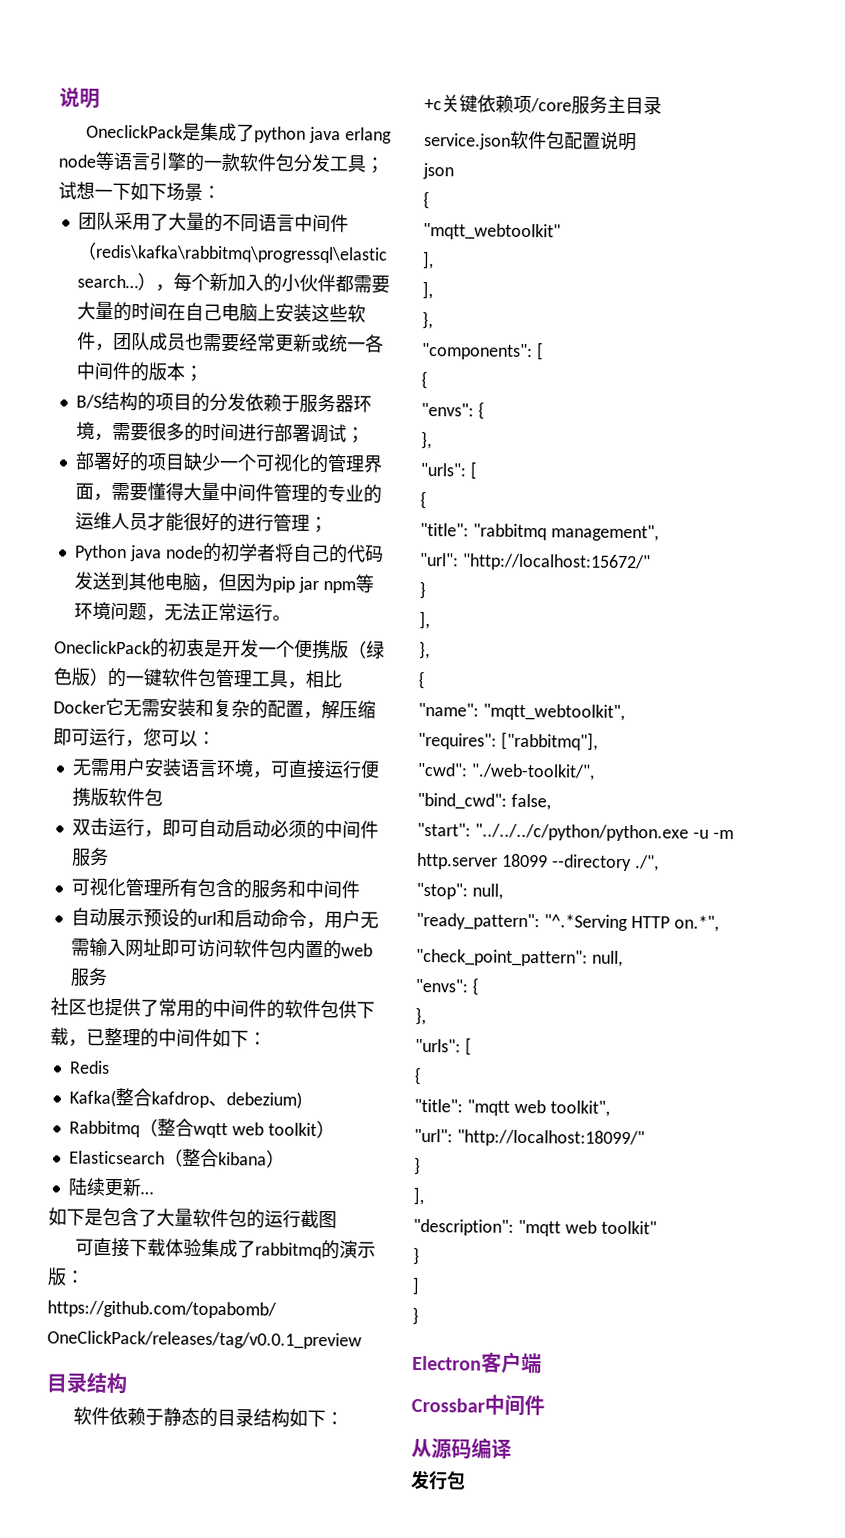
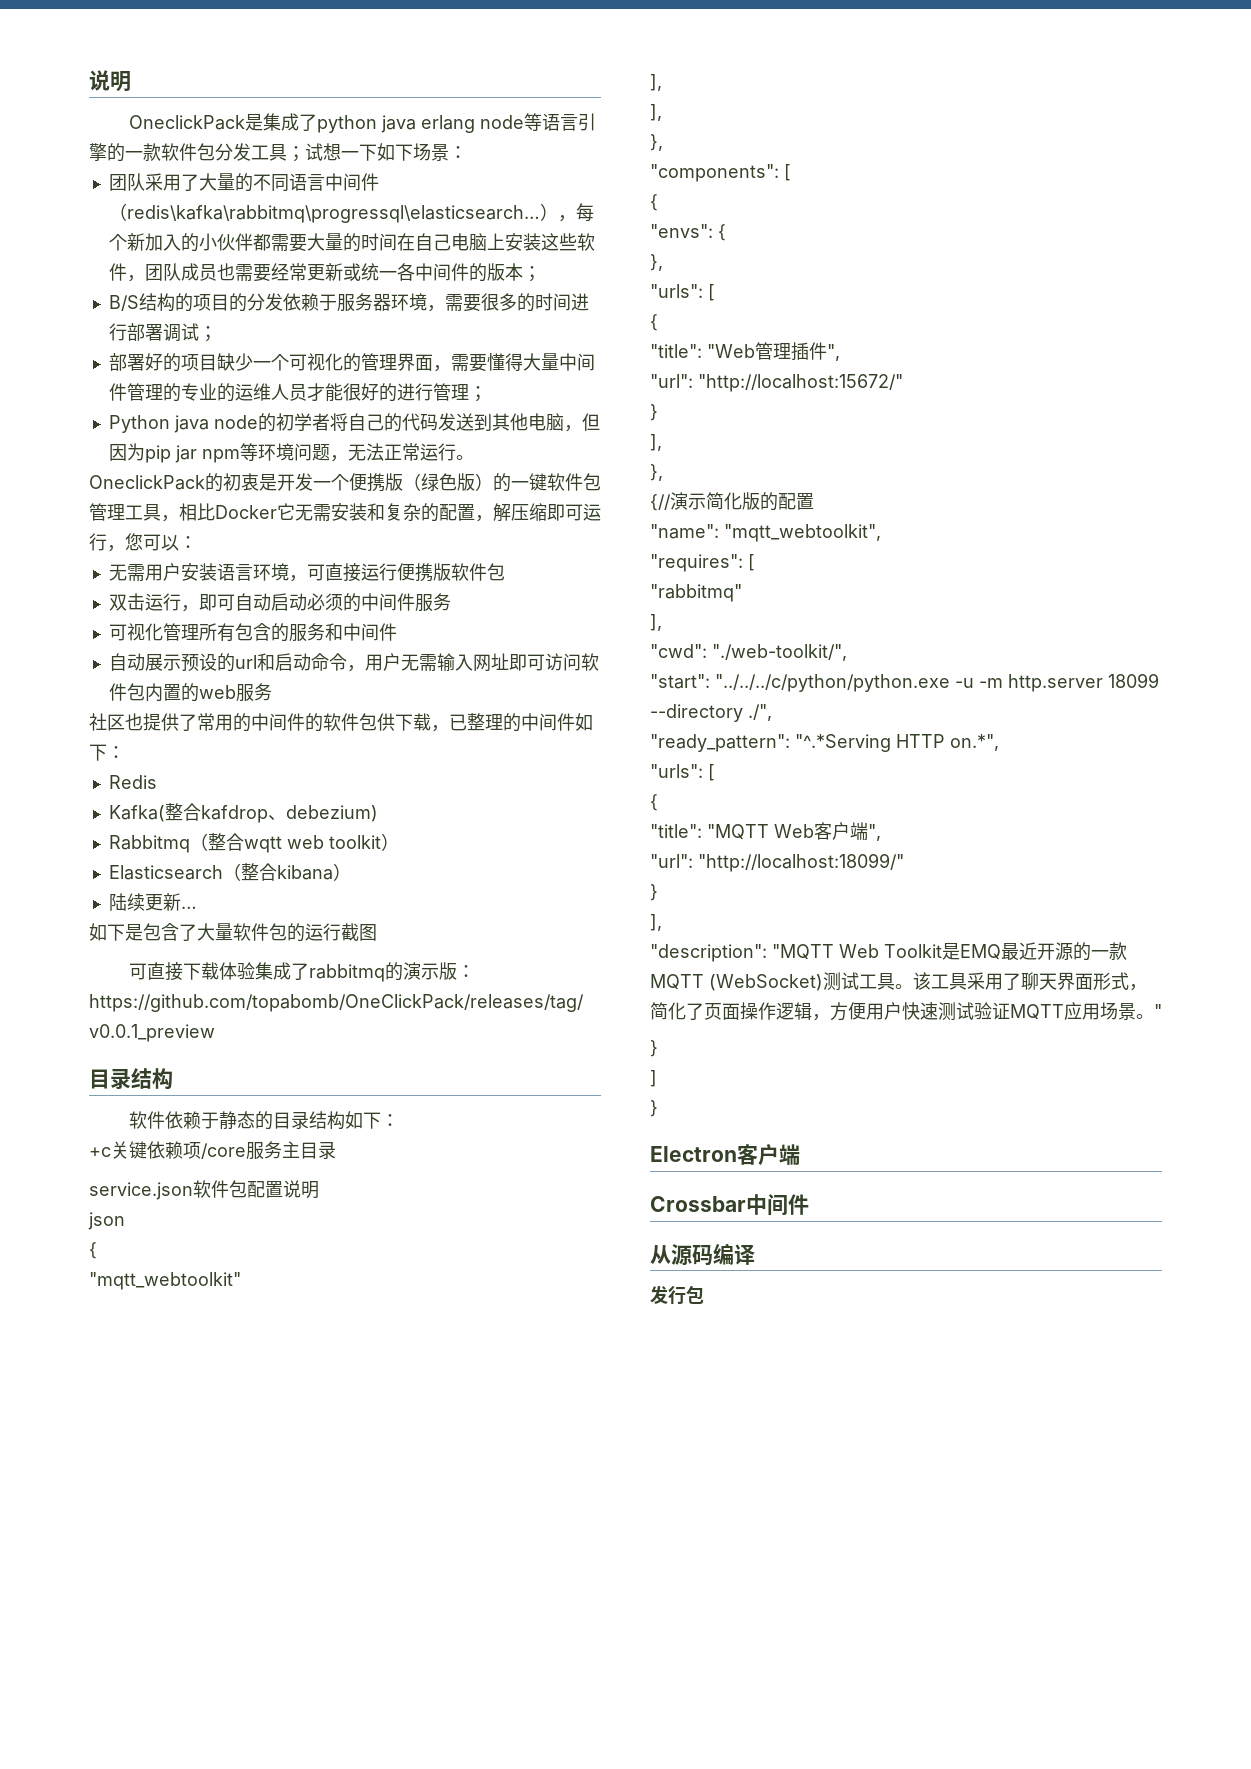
[472,523,659,542] "rabbitmq management", -> [707,342,840,361] "Web管理插件",
[418,670,425,690] { -> [650,492,814,511] {//演示简化版的配置
[500,731,598,751] ["rabbitmq"], -> [748,554,755,571] [650,584,742,602] [650,614,662,631] [ // "rabbitmq" // ],
[417,792,551,811] // "bind_cwd": false, -> (847, 652) none
[416,882,503,900] // "stop": null, -> (772, 712) none
[416,948,623,967] [415,977,479,996] [415,1006,426,1026] [415,1037,472,1056] [414,1066,422,1085] [414,1098,610,1117] // "check_point_pattern": null, // "envs": { // }, // "urls": [ // { // "title": "mqtt web toolkit", -> [650,764,715,781] [650,794,658,811] [650,822,881,841] // "urls": [ // { // "title": "MQTT Web客户端",
[517,1219,657,1237] "mqtt web toolkit" -> [772,942,1127,961] [650,972,1147,991] [650,1002,1162,1021] "MQTT Web Toolkit是EMQ最近开源的一款MQTT (WebSocket)测试工具。该工具采用了聊天界面形式，简化了页面操作逻辑，方便用户快速测试验证MQTT应用场景。"

